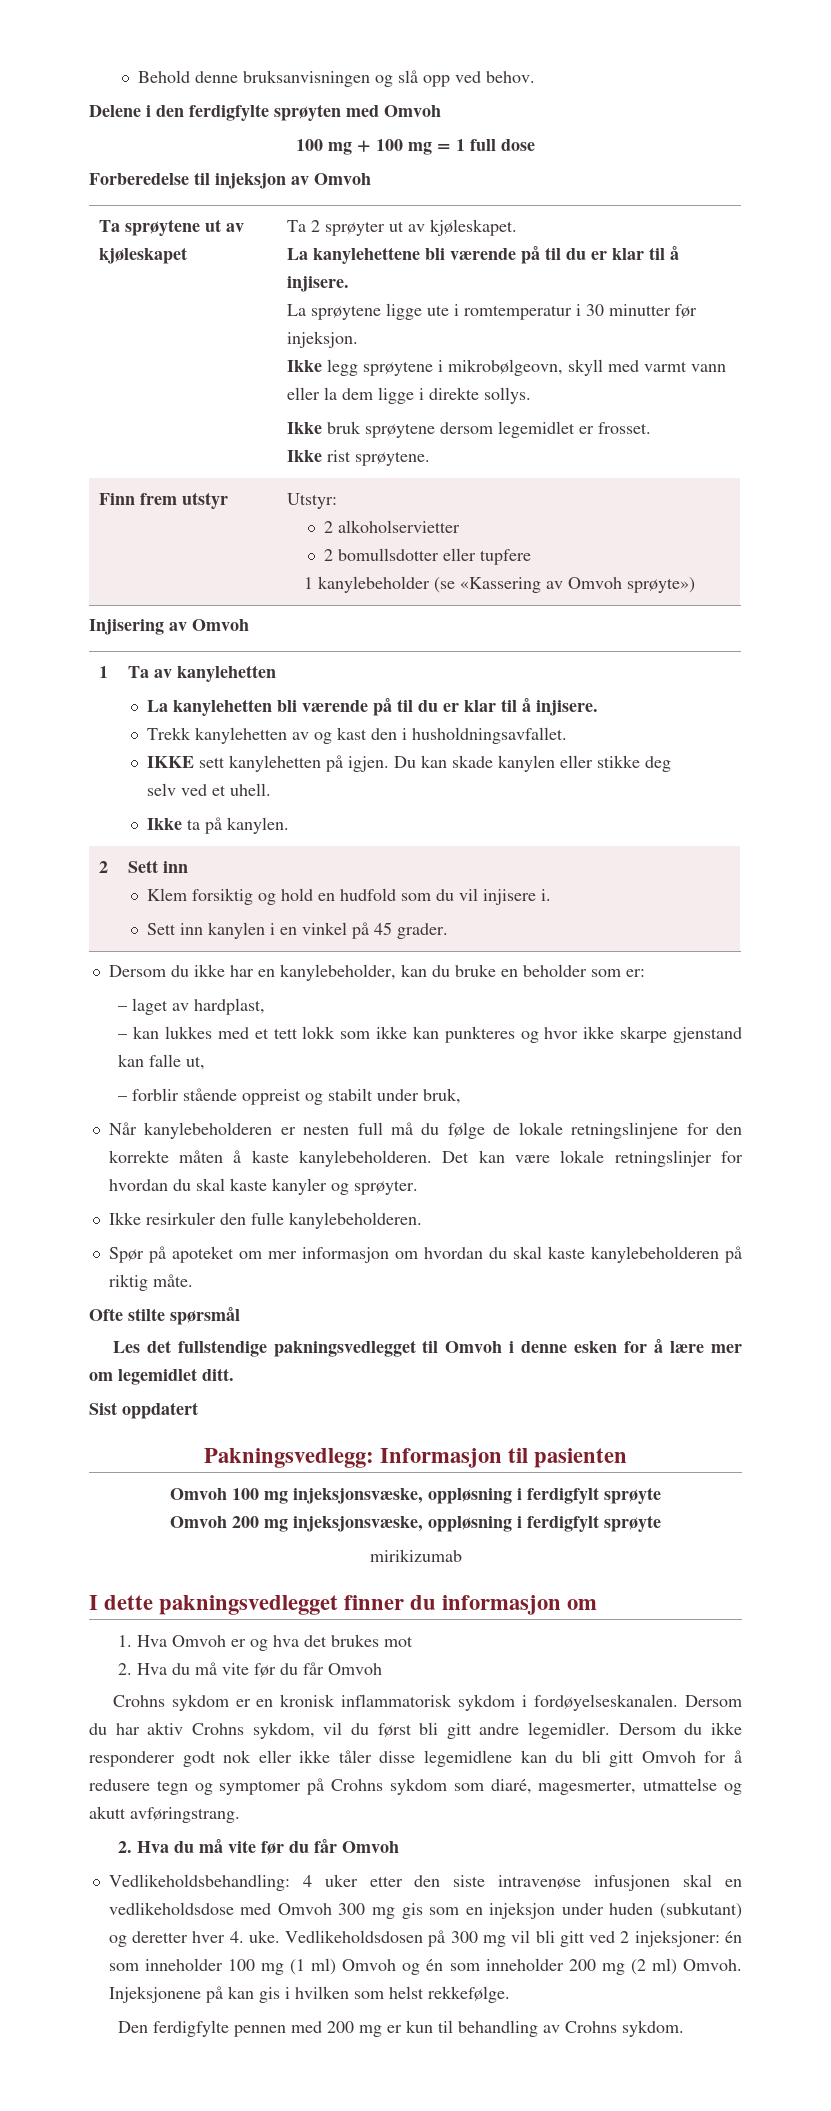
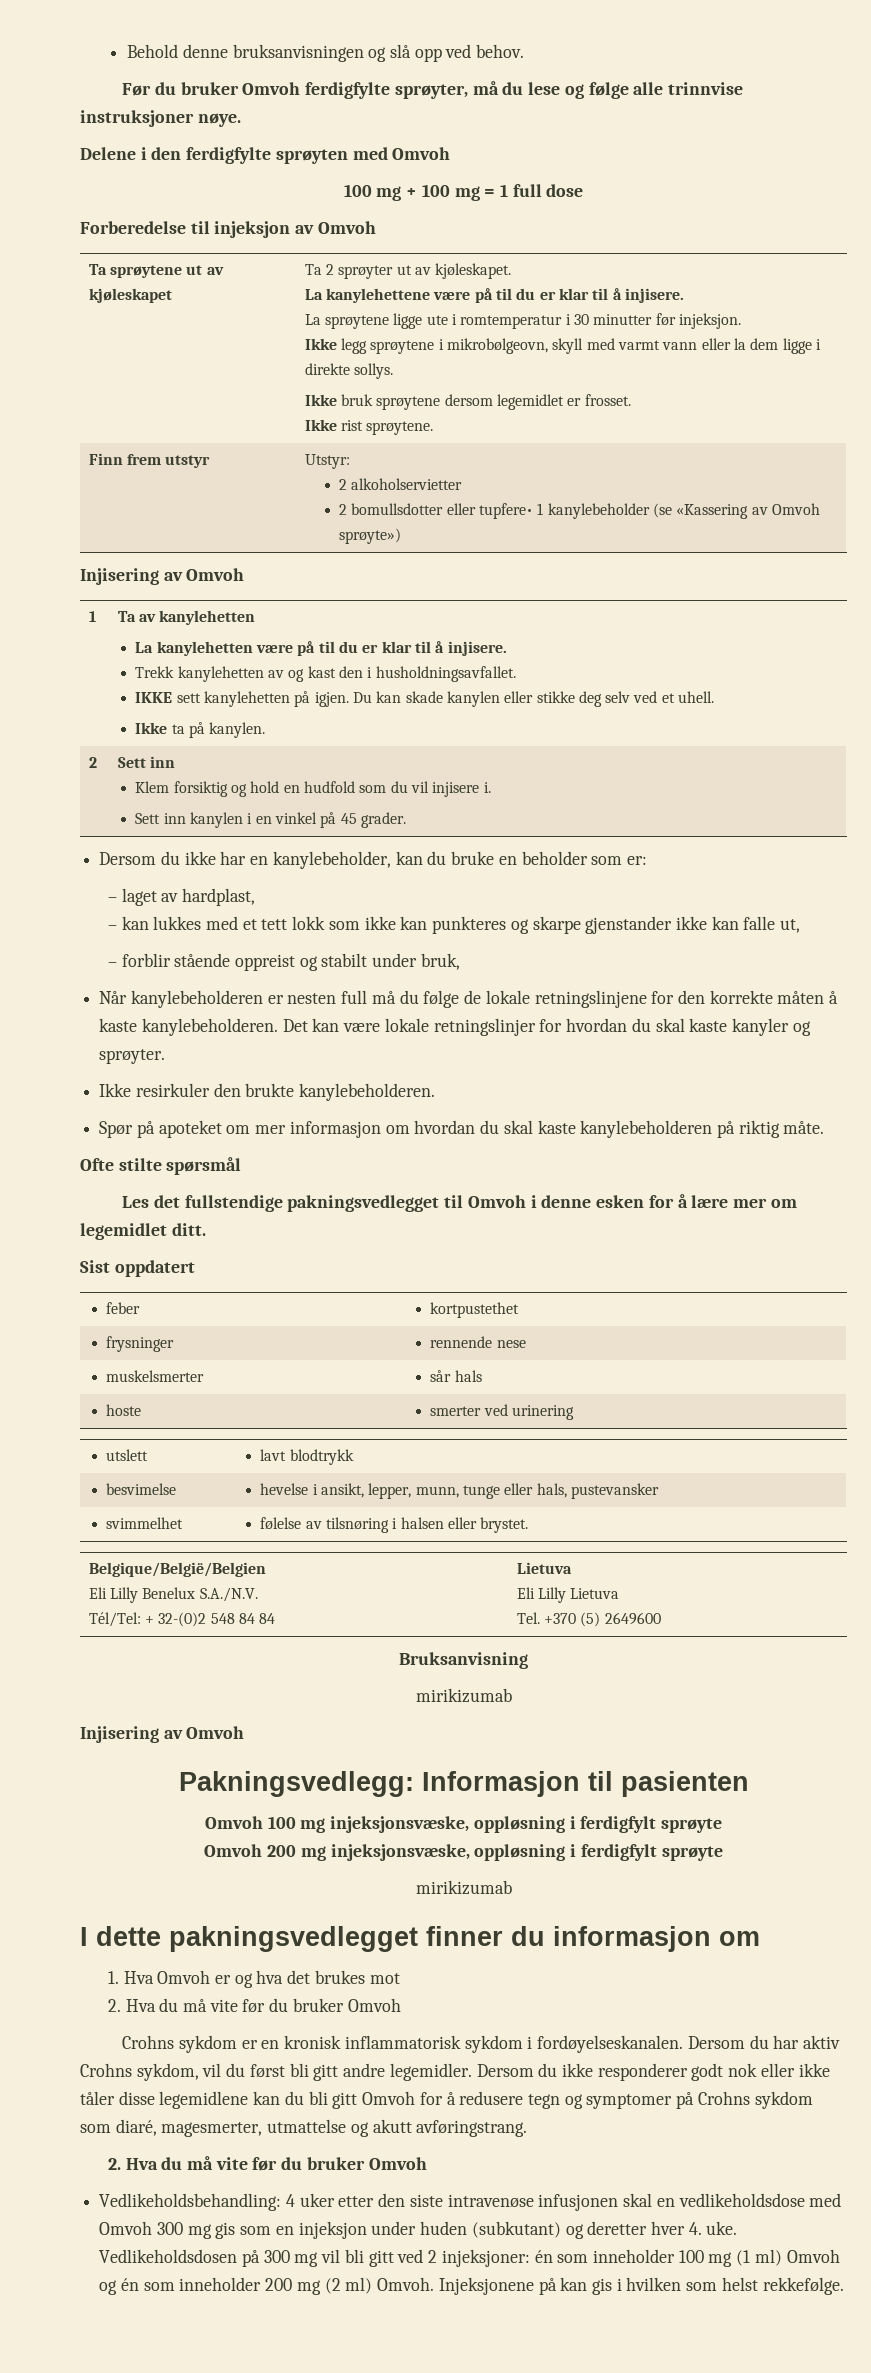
(536, 77) none -> [122,81,743,99] [80,110,241,127] // Før du bruker Omvoh ferdigfylte sprøyter, må du lese og følge alle trinnvise instruksjoner nøye.
[424,248,516,260] bli værende -> [433,291,471,300] være
[479,549,531,565] tupfere // -> [478,503,533,519] tupfere•
[277,700,369,712] bli værende -> [255,644,293,653] være
[544,1026,742,1043] hvor ikke skarpe gjenstand -> [532,916,707,934] skarpe gjenstander ikke
[250,1212,284,1225] fulle -> [245,1083,295,1097] brukte
(198, 1410) none -> [106,1302,141,1314] [430,1302,520,1318] [106,1336,175,1352] [430,1336,526,1348] [106,1370,205,1382] [430,1370,482,1382] [106,1404,142,1416] [430,1404,574,1420] [106,1449,149,1461] [260,1449,354,1465] [106,1483,177,1495] [260,1483,659,1499] [106,1517,184,1529] [260,1517,529,1533] [88,1562,266,1577] [88,1587,258,1603] [88,1612,276,1627] [516,1562,572,1574] [516,1587,620,1603] [516,1612,661,1627] [399,1652,528,1669] [415,1688,512,1703] [80,1726,245,1743] // feber | kortpustethet // frysninger | rennende nese // muskelsmerter | sår hals // hoste | smerter ved urinering // utslett | lavt blodtrykk // besvimelse | hevelse i ansikt, lepper, munn, tunge eller hals, pustevansker // svimmelhet | følelse av tilsnøring i halsen eller brystet. // Belgique/België/Belgien // Eli Lilly Benelux S.A./N.V. // Tél/Tel: + 32-(0)2 548 84 84 | Lietuva // Eli Lilly Lietuva // Tel. +370 (5) 2649600 // Bruksanvisning // mirikizumab // Injisering av Omvoh
[303,1662,325,1675] får -> [292,1998,344,2012] bruker
[314,1839,338,1853] får -> [306,2157,365,2170] bruker
[118,2020,685,2037] // Den ferdigfylte pennen med 200 mg er kun til behandling av Crohns sykdom. -> (844, 2286) none

